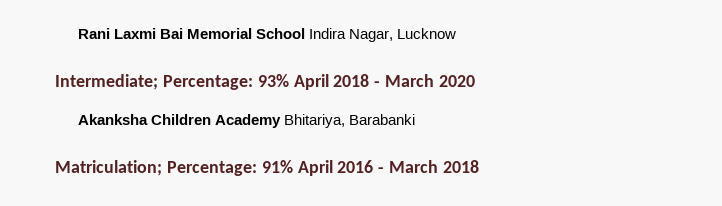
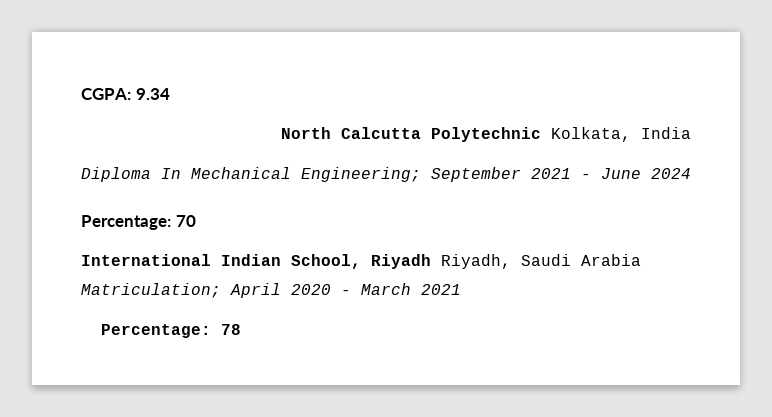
[77,28,457,42] [55,74,476,90] [77,114,416,128] [55,160,480,176] Rani Laxmi Bai Memorial School Indira Nagar, Lucknow // Intermediate; Percentage: 93% April 2018 - March 2020 // Akanksha Children Academy Bhitariya, Barabanki // Matriculation; Percentage: 91% April 2016 - March 2018 -> [81,88,170,100] [281,127,691,142] [81,167,691,182] [81,215,196,230] [81,254,641,269] [81,283,461,298] [100,324,241,338] CGPA: 9.34 // North Calcutta Polytechnic Kolkata, India // Diploma In Mechanical Engineering; September 2021 - June 2024 // Percentage: 70 // International Indian School, Riyadh Riyadh, Saudi Arabia // Matriculation; April 2020 - March 2021 // Percentage: 78

